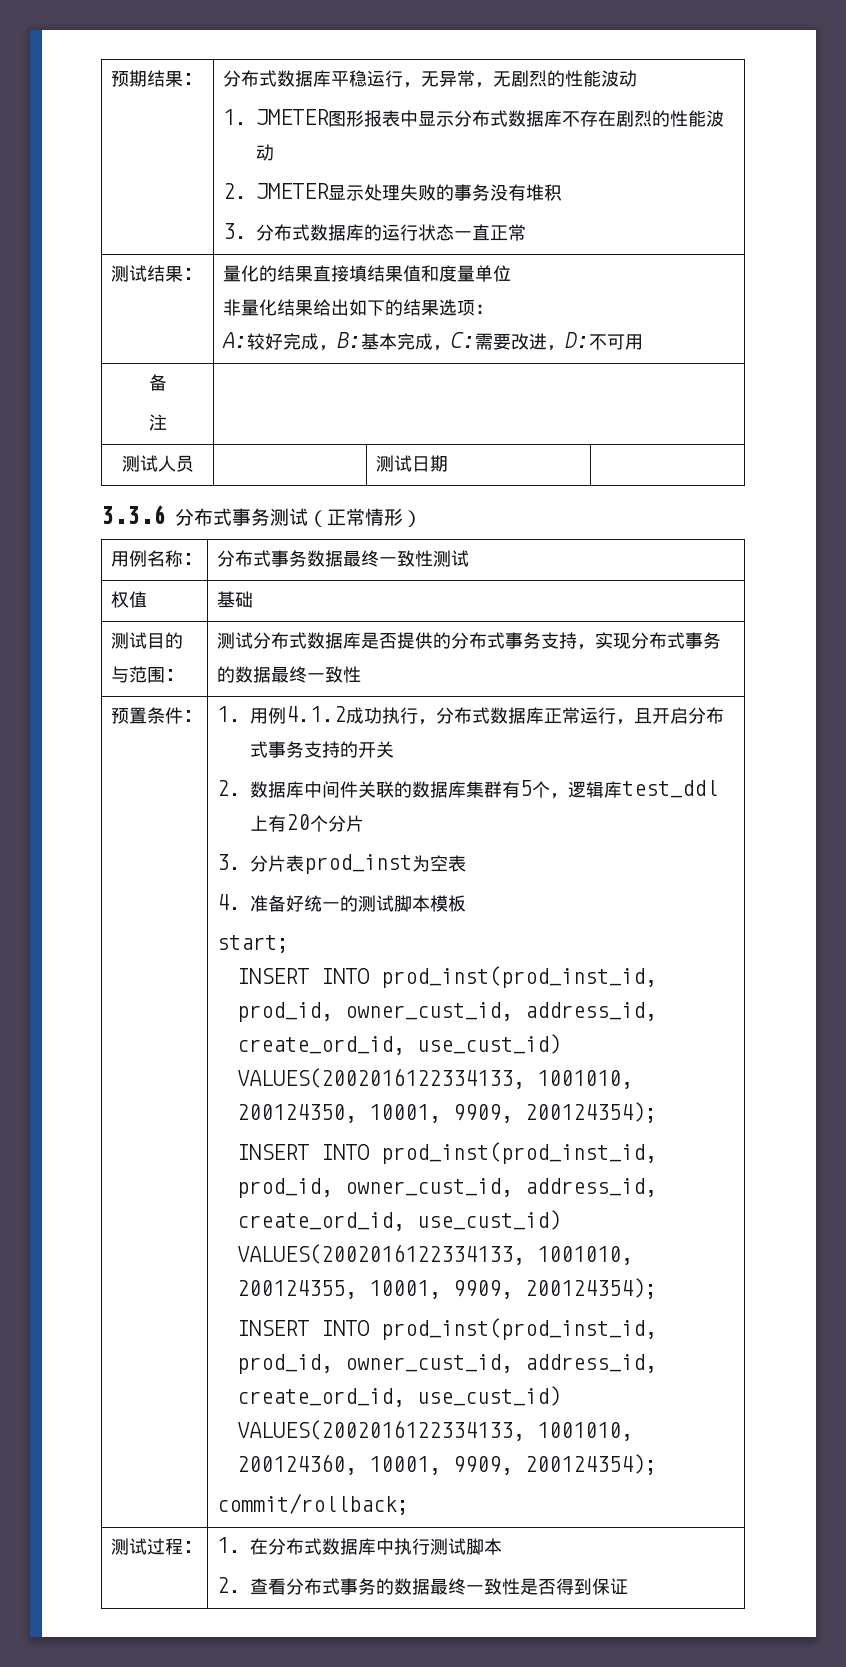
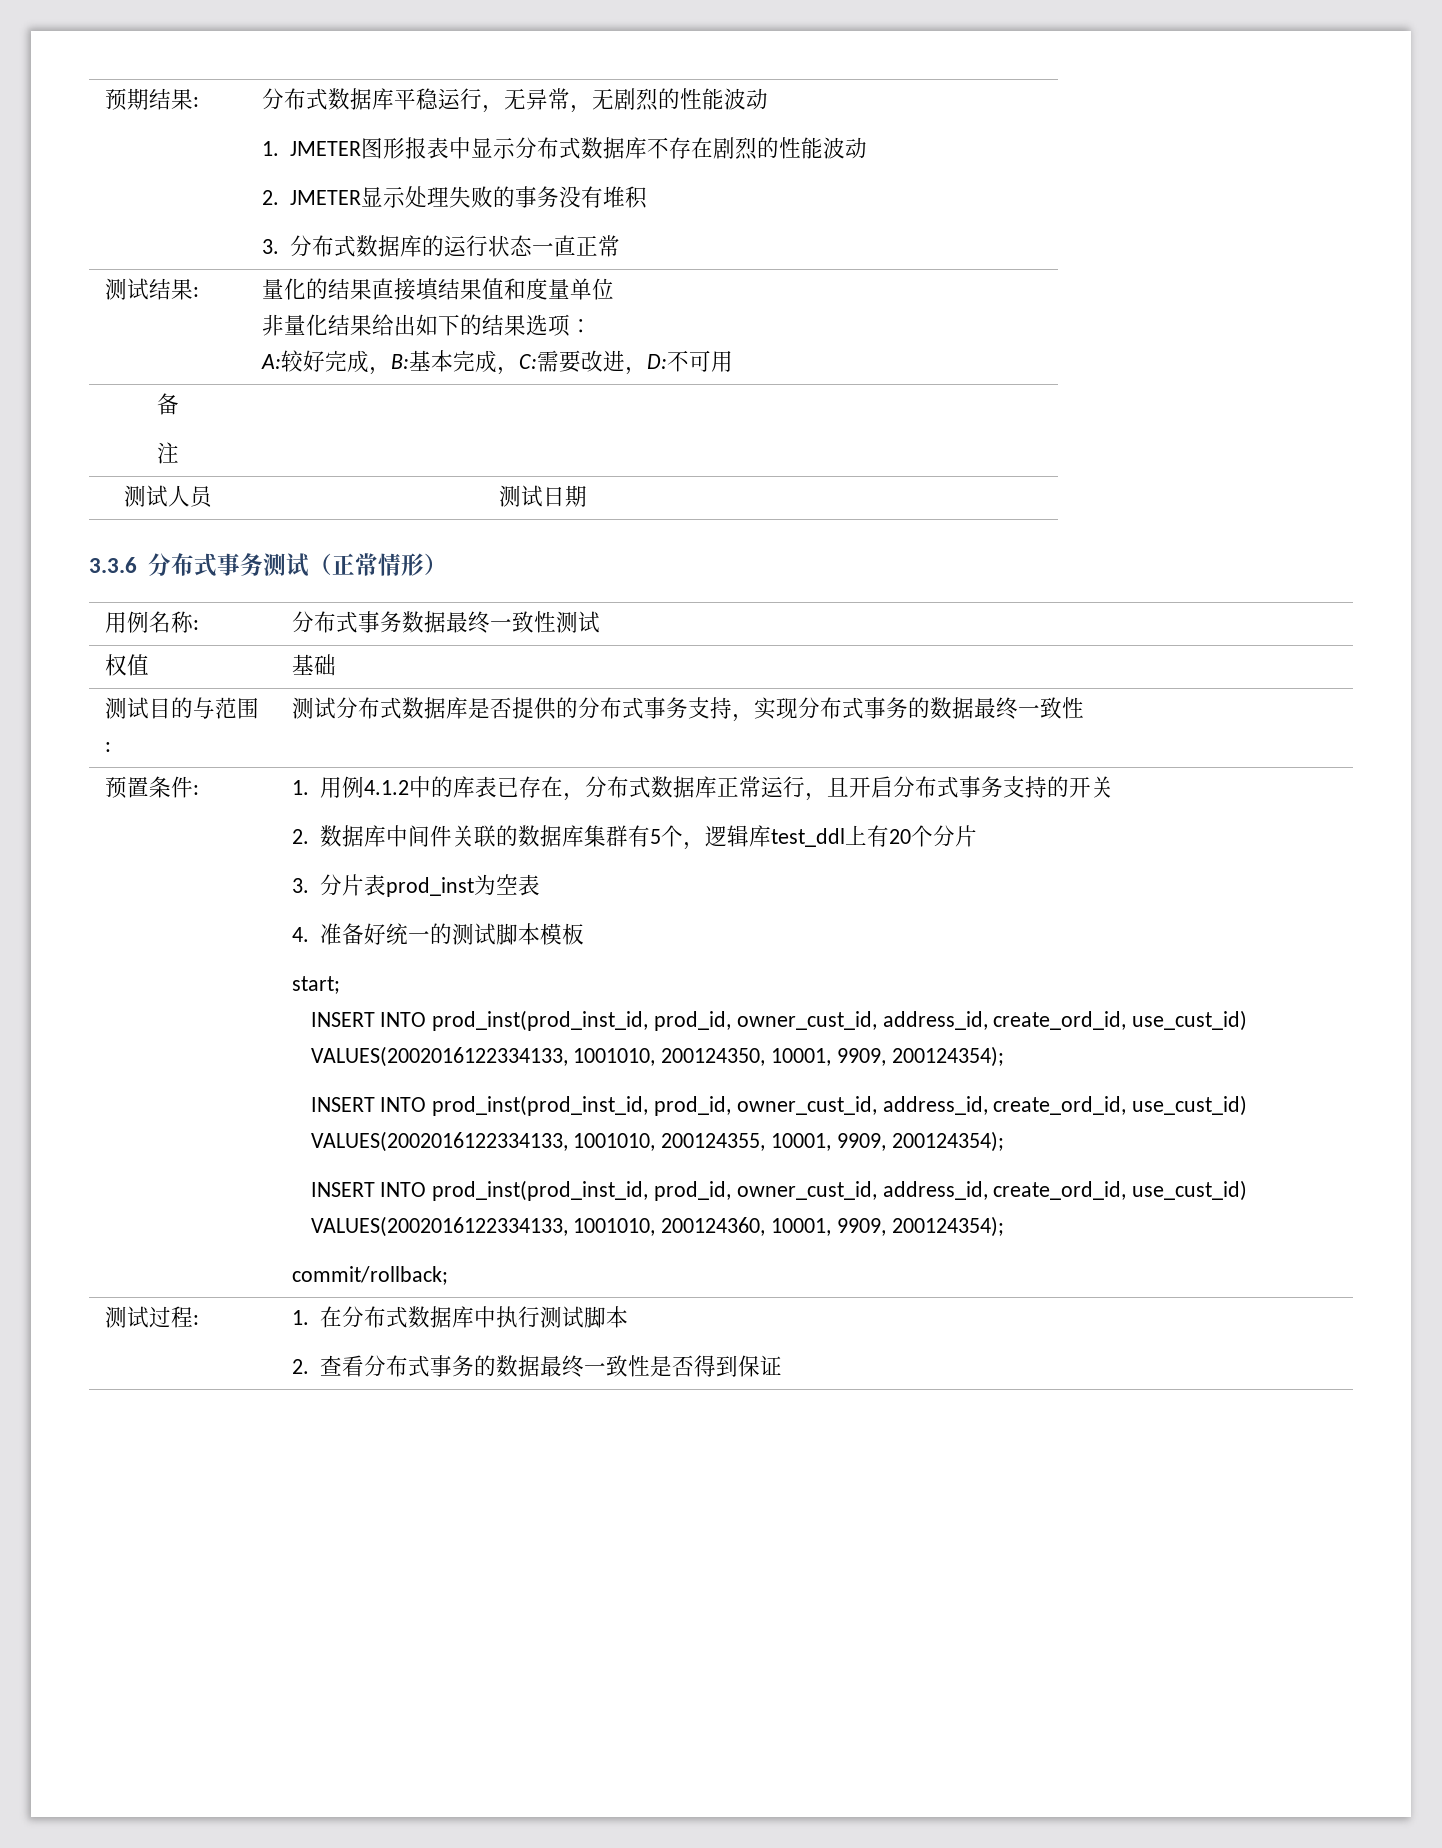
[345,707,418,724] 成功执行 -> [408,776,563,798] 中的库表已存在

